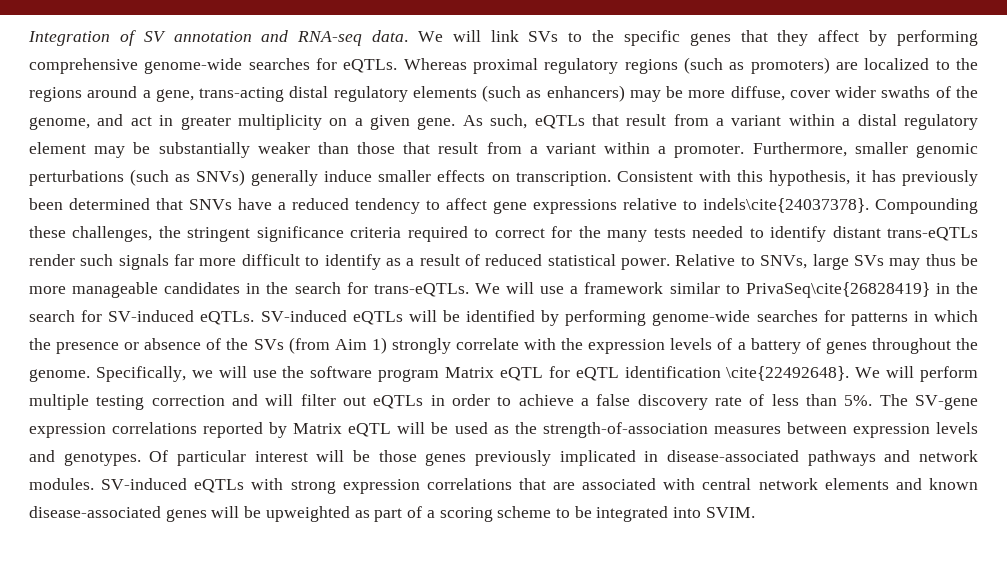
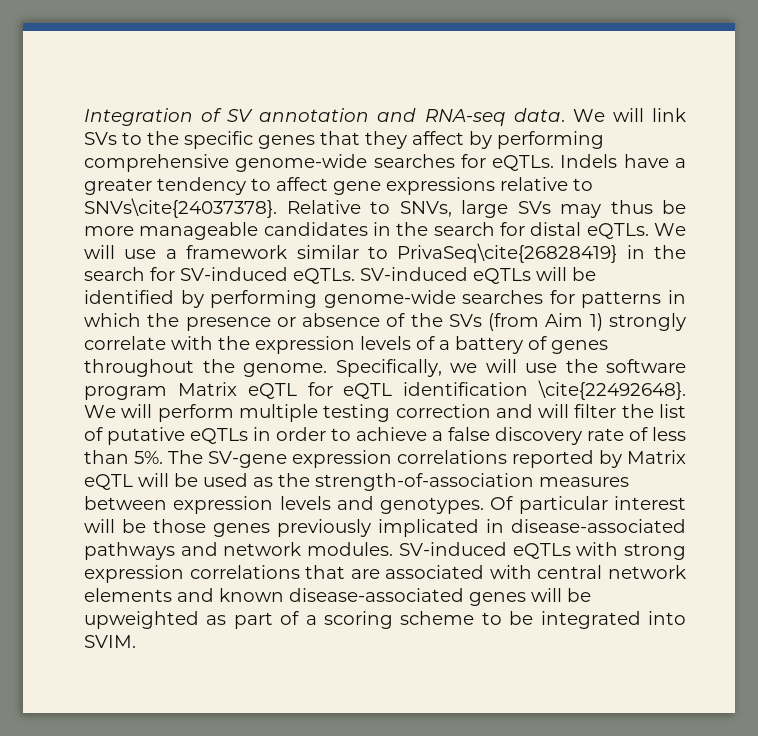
[403,57,979,74] [29,85,979,102] [29,114,979,130] [29,142,978,158] [29,169,978,186] [29,198,232,210] Whereas proximal regulatory regions (such as promoters) are localized to the regions around a gene, trans-acting distal regulatory elements (such as enhancers) may be more diffuse, cover wider swaths of the genome, and act in greater multiplicity on a given gene. As such, eQTLs that result from a variant within a distal regulatory element may be substantially weaker than those that result from a variant within a promoter. Furthermore, smaller genomic perturbations (such as SNVs) generally induce smaller effects on transcription. Consistent with this hypothesis, it has previously been determined that SNVs -> [560,154,618,168] Indels
[292,198,349,210] reduced -> [84,178,152,195] greater
[703,198,978,214] [29,226,979,242] [29,254,671,270] indels\cite{24037378}. Compounding these challenges, the stringent significance criteria required to correct for the many tests needed to identify distant trans-eQTLs render such signals far more difficult to identify as a result of reduced statistical power. -> [84,198,277,218] SNVs\cite{24037378}.
[373,283,469,297] trans-eQTLs. -> [530,222,649,239] distal eQTLs.
[343,396,366,406] out -> [621,404,686,418] [84,427,185,445] the list of putative

